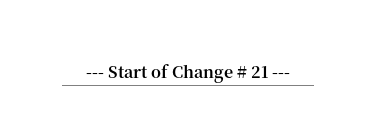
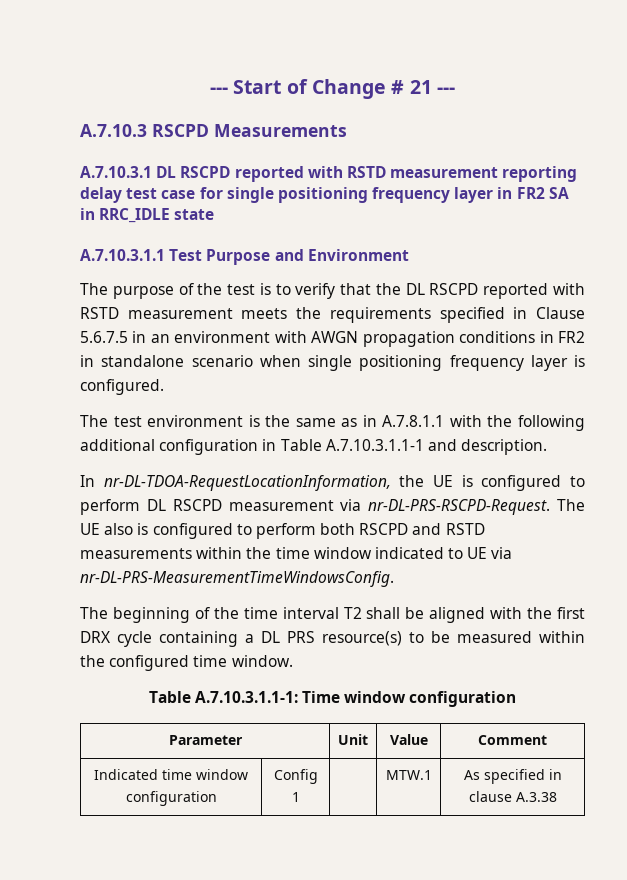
(291, 75) none -> [80,124,347,137] [80,166,578,182] [80,187,569,203] [80,208,215,223] [80,249,409,265] [80,283,585,299] [80,307,585,323] [80,331,585,347] [80,355,585,371] [80,379,164,395] [80,415,585,431] [80,439,548,455] [80,475,586,491] [80,499,585,515] [80,523,485,539] [80,547,513,559] [80,571,394,587] [80,607,585,623] [80,631,585,647] [80,655,293,671] [148,691,517,707] [168,735,243,745] [338,734,368,745] [389,734,428,745] [478,735,547,745] [94,769,248,780] [125,791,217,806] [273,769,318,784] [291,792,300,802] [385,770,432,780] [463,769,562,784] [468,791,557,802] // A.7.10.3 RSCPD Measurements // A.7.10.3.1 DL RSCPD reported with RSTD measurement reporting delay test case for single positioning frequency layer in FR2 SA in RRC_IDLE state // A.7.10.3.1.1 Test Purpose and Environment // The purpose of the test is to verify that the DL RSCPD reported with RSTD measurement meets the requirements specified in Clause 5.6.7.5 in an environment with AWGN propagation conditions in FR2 in standalone scenario when single positioning frequency layer is configured. // The test environment is the same as in A.7.8.1.1 with the following additional configuration in Table A.7.10.3.1.1-1 and description. // In nr-DL-TDOA-RequestLocationInformation, the UE is configured to perform DL RSCPD measurement via nr-DL-PRS-RSCPD-Request. The UE also is configured to perform both RSCPD and RSTD measurements within the time window indicated to UE via nr-DL-PRS-MeasurementTimeWindowsConfig. // The beginning of the time interval T2 shall be aligned with the first DRX cycle containing a DL PRS resource(s) to be measured within the configured time window. // Table A.7.10.3.1.1-1: Time window configuration // Parameter | Unit | Value | Comment // Indicated time window configuration | Config 1 | | MTW.1 | As specified in clause A.3.38

